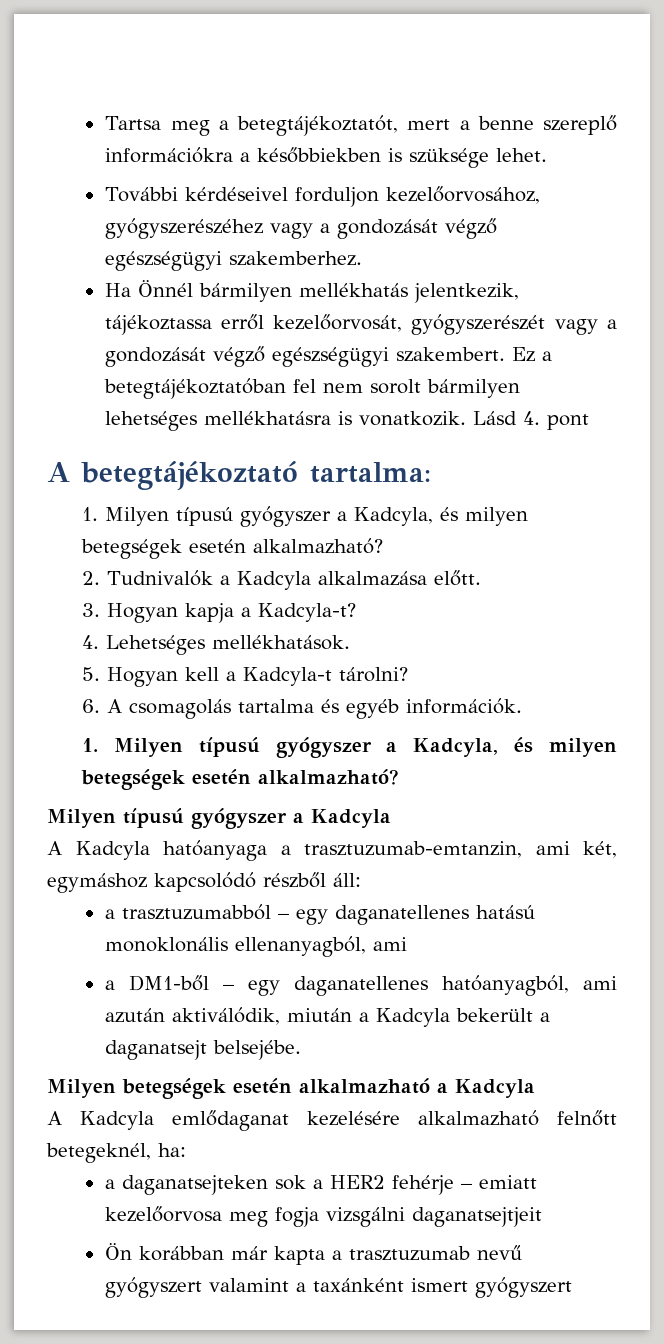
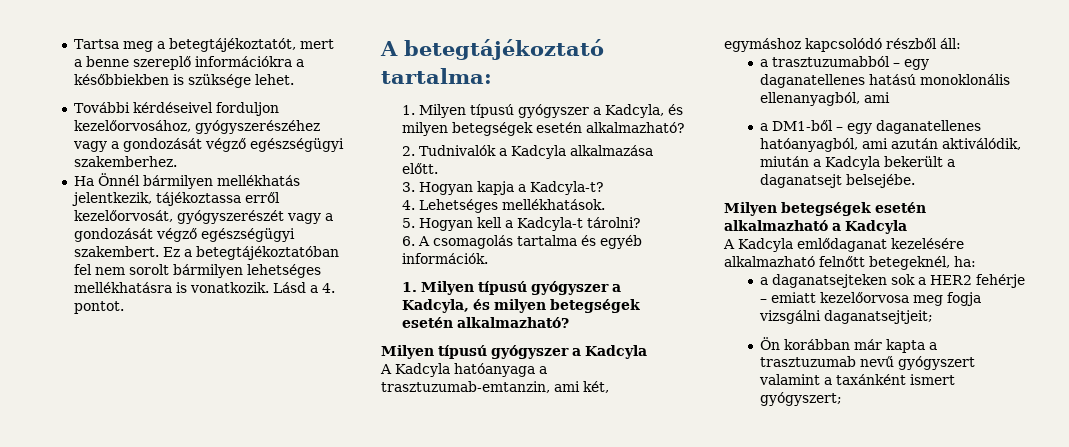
[522,411,589,430] 4. pont -> [309,283,335,293] [73,301,124,314] a 4. pontot.
[411,1207,542,1227] daganatsejtjeit -> [823,310,933,324] daganatsejtjeit;
[474,1277,572,1298] gyógyszert -> [759,392,842,406] gyógyszert;

